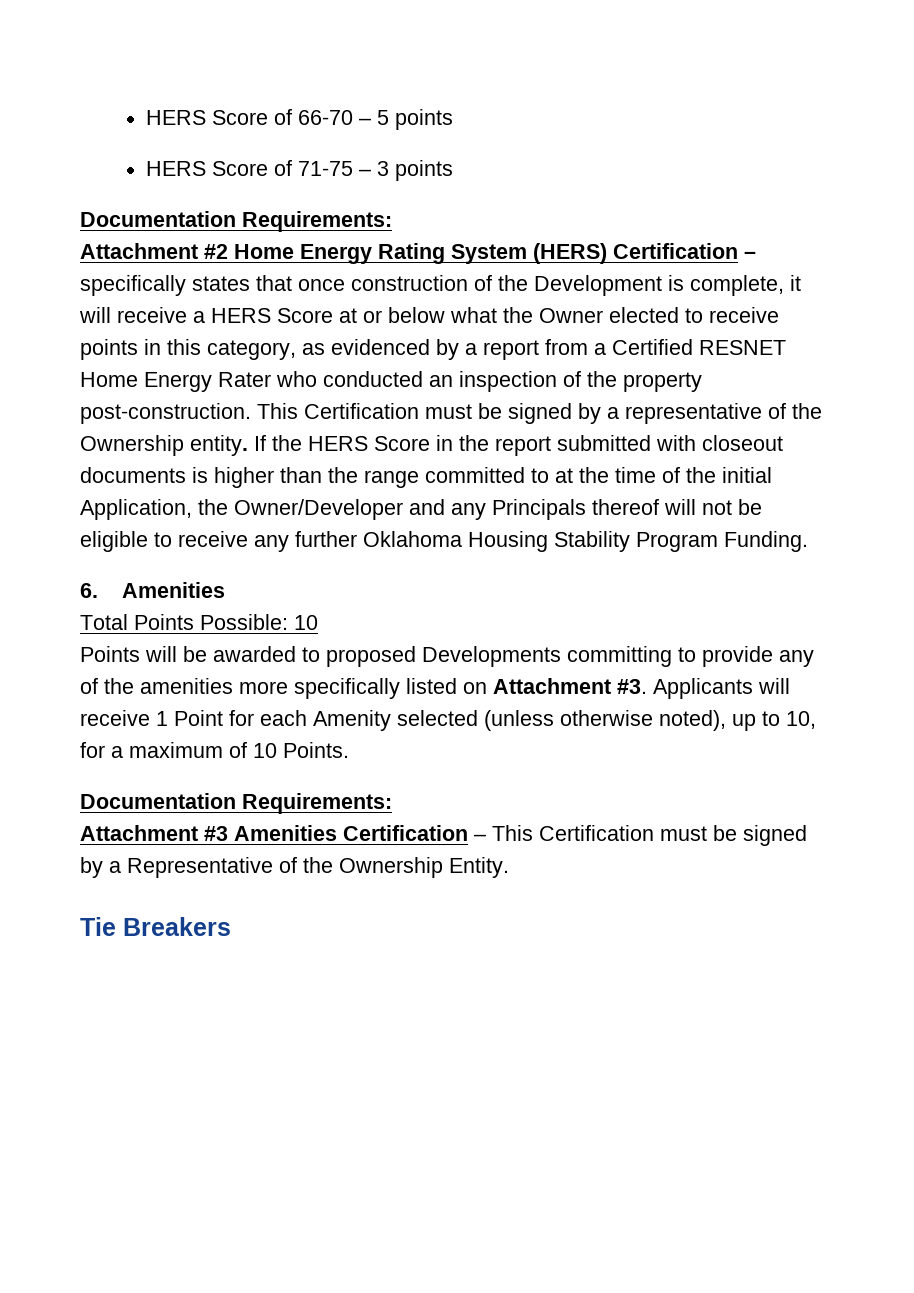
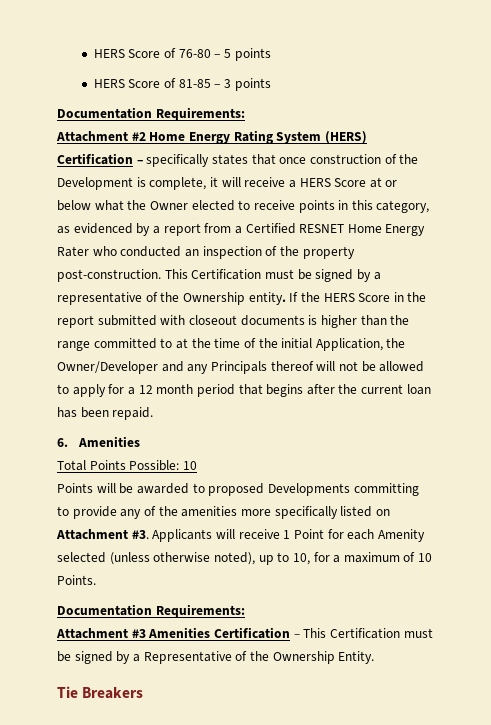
[146,109,354,125] HERS Score of 66-70 -> [93,48,211,58] HERS Score of 76-80
[298,161,354,176] 71-75 -> [178,79,211,88] 81-85
[80,531,808,552] eligible to receive any further Oklahoma Housing Stability Program Funding. -> [379,361,425,372] [57,384,431,397] [57,407,154,420] allowed to apply for a 12 month period that begins after the current loan has been repaid.

